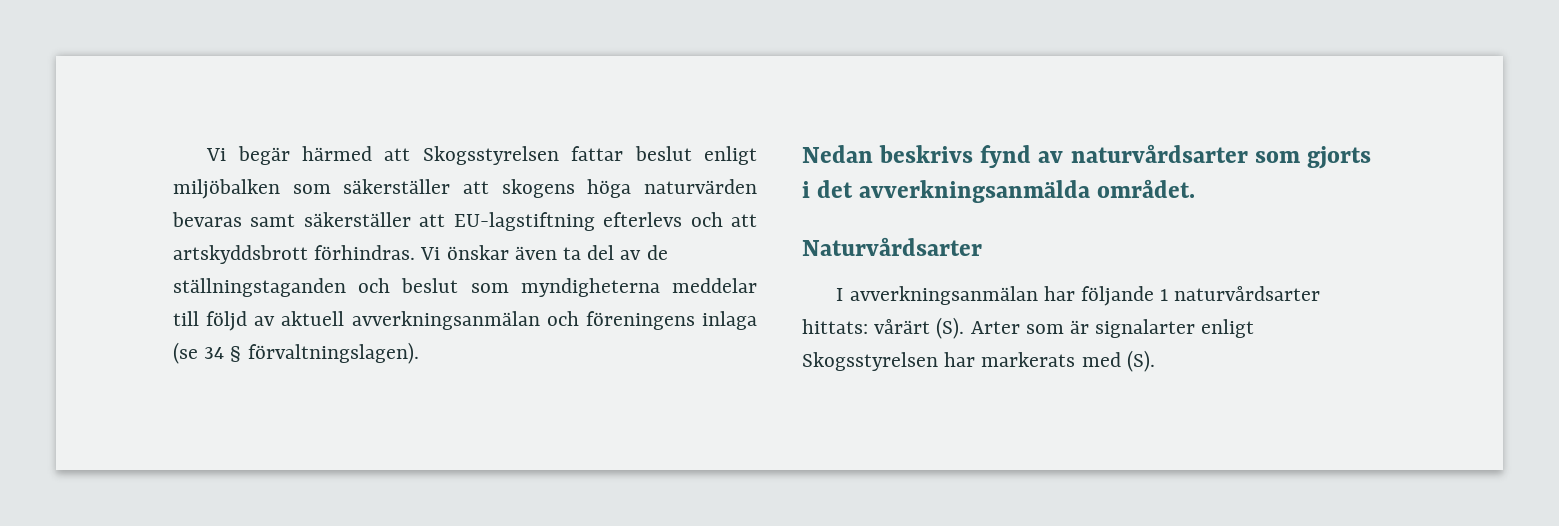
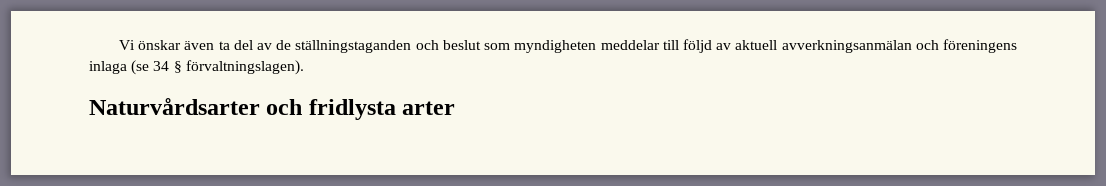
[206,146,757,165] [173,179,758,199] [172,212,757,231] [173,245,441,264] Vi begär härmed att Skogsstyrelsen fattar beslut enligt miljöbalken som säkerställer att skogens höga naturvärden bevaras samt säkerställer att EU-lagstiftning efterlevs och att artskyddsbrott förhindras. Vi -> [118,40,135,50] Vi
[520,278,660,297] myndigheterna -> [514,40,597,53] myndigheten
[802,144,1371,169] [802,179,1196,203] [802,237,982,256] [836,286,1321,306] [802,317,1255,339] [802,350,1155,372] Nedan beskrivs fynd av naturvårdsarter som gjorts i det avverkningsanmälda området. // Naturvårdsarter // I avverkningsanmälan har följande 1 naturvårdsarter hittats: vårärt (S). Arter som är signalarter enligt Skogsstyrelsen har markerats med (S). -> [89,98,456,120] Naturvårdsarter och fridlysta arter

